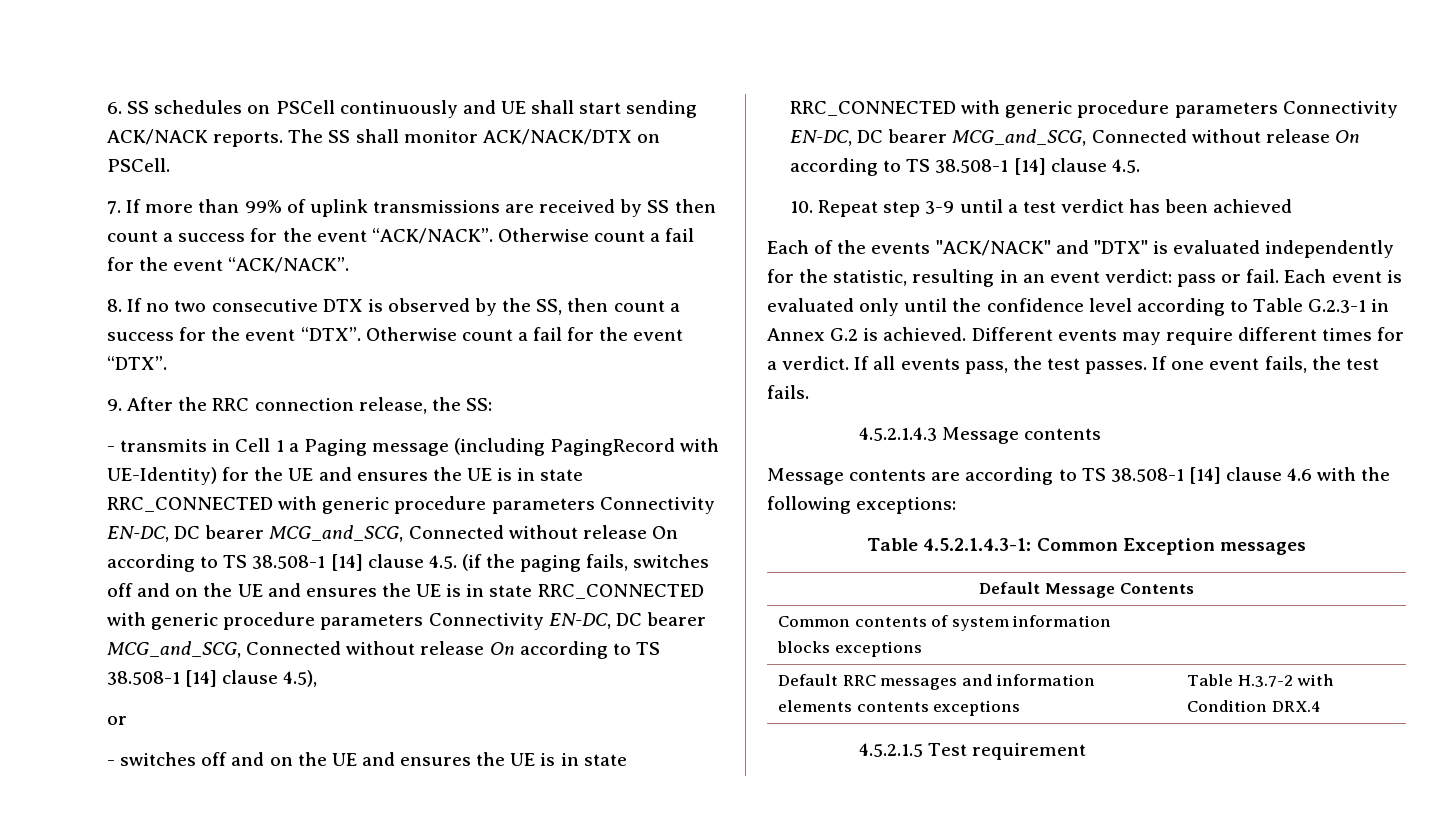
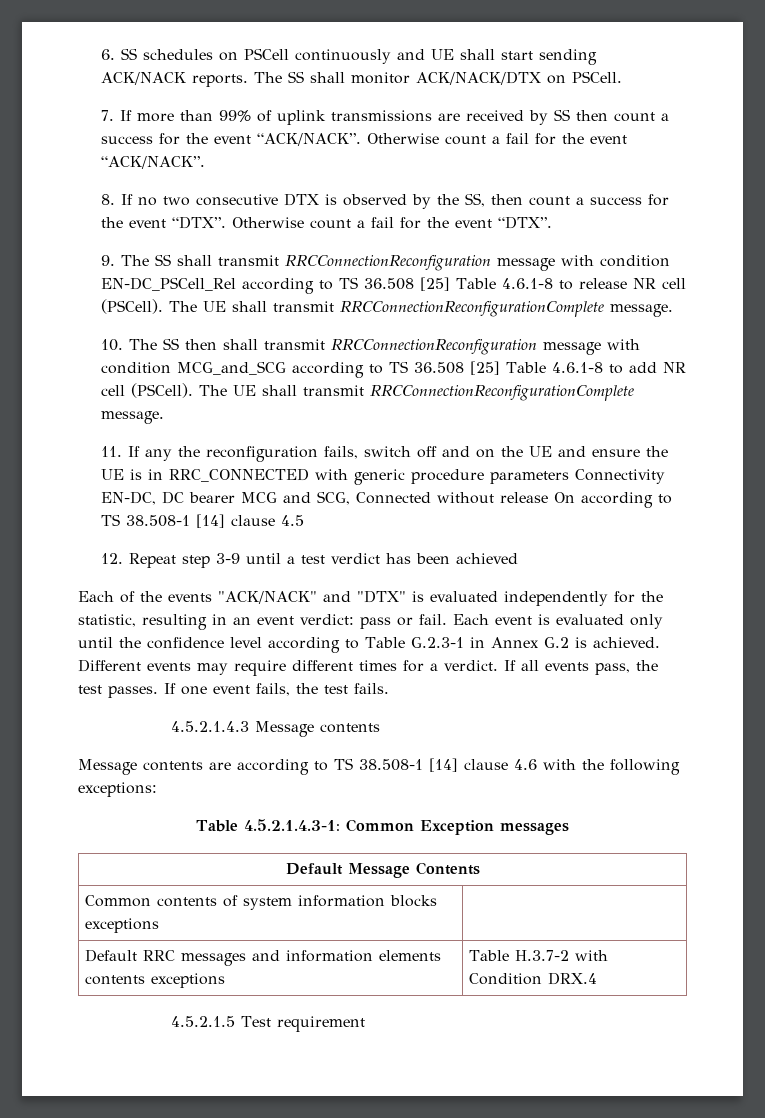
[127,397,492,414] [107,438,720,456] [107,467,584,485] [107,496,715,514] [107,525,404,542] After the RRC connection release, the SS: // - transmits in Cell 1 a Paging message (including PagingRecord with UE-Identity) for the UE and ensures the UE is in state RRC_CONNECTED with generic procedure parameters Connectivity EN-DC, DC bearer MCG_and_SCG, -> [121,254,671,271] [101,277,687,294] [101,299,674,317] [101,338,641,355] [101,361,687,378] [101,383,635,401] [101,411,165,424] [101,446,669,462] [101,468,666,485] [101,491,351,505] The SS shall transmit RRCConnectionReconfiguration message with condition EN-DC_PSCell_Rel according to TS 36.508 [25] Table 4.6.1-8 to release NR cell (PSCell). The UE shall transmit RRCConnectionReconfigurationComplete message. // 10. The SS then shall transmit RRCConnectionReconfiguration message with condition MCG_and_SCG according to TS 36.508 [25] Table 4.6.1-8 to add NR cell (PSCell). The UE shall transmit RRCConnectionReconfigurationComplete message. // 11. If any the reconfiguration fails, switch off and on the UE and ensure the UE is in RRC_CONNECTED with generic procedure parameters Connectivity EN-DC, DC bearer MCG and SCG,
[428,554,710,572] [107,583,704,599] [107,612,706,630] [107,641,660,659] [107,670,318,687] [107,716,128,725] [107,752,627,766] [790,100,1398,118] [790,129,1360,146] [790,158,1140,176] [790,201,814,213] 4.5. (if the paging fails, switches off and on the UE and ensures the UE is in state RRC_CONNECTED with generic procedure parameters Connectivity EN-DC, DC bearer MCG_and_SCG, Connected without release On according to TS 38.508-1 [14] clause 4.5), // or // - switches off and on the UE and ensures the UE is in state RRC_CONNECTED with generic procedure parameters Connectivity EN-DC, DC bearer MCG_and_SCG, Connected without release On according to TS 38.508-1 [14] clause 4.5. // 10. -> [281,515,305,526] [101,553,124,564] 4.5 // 12.

